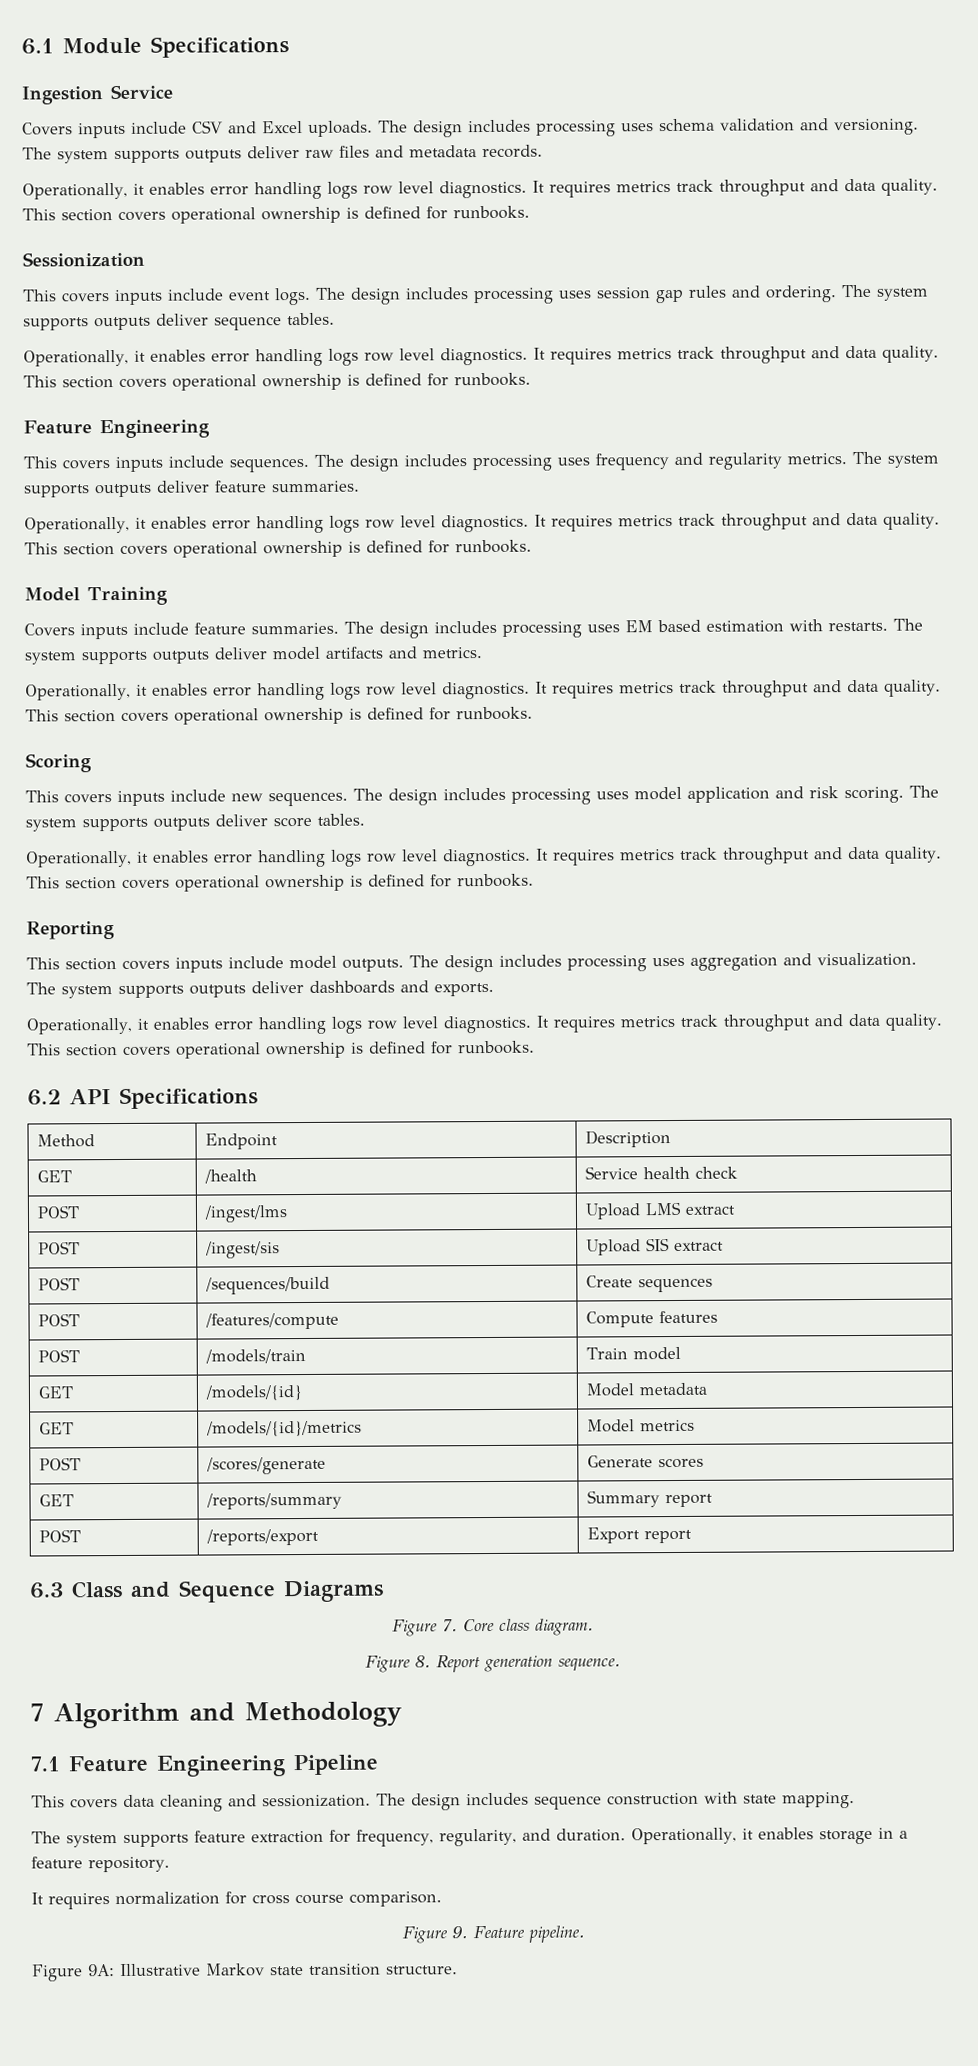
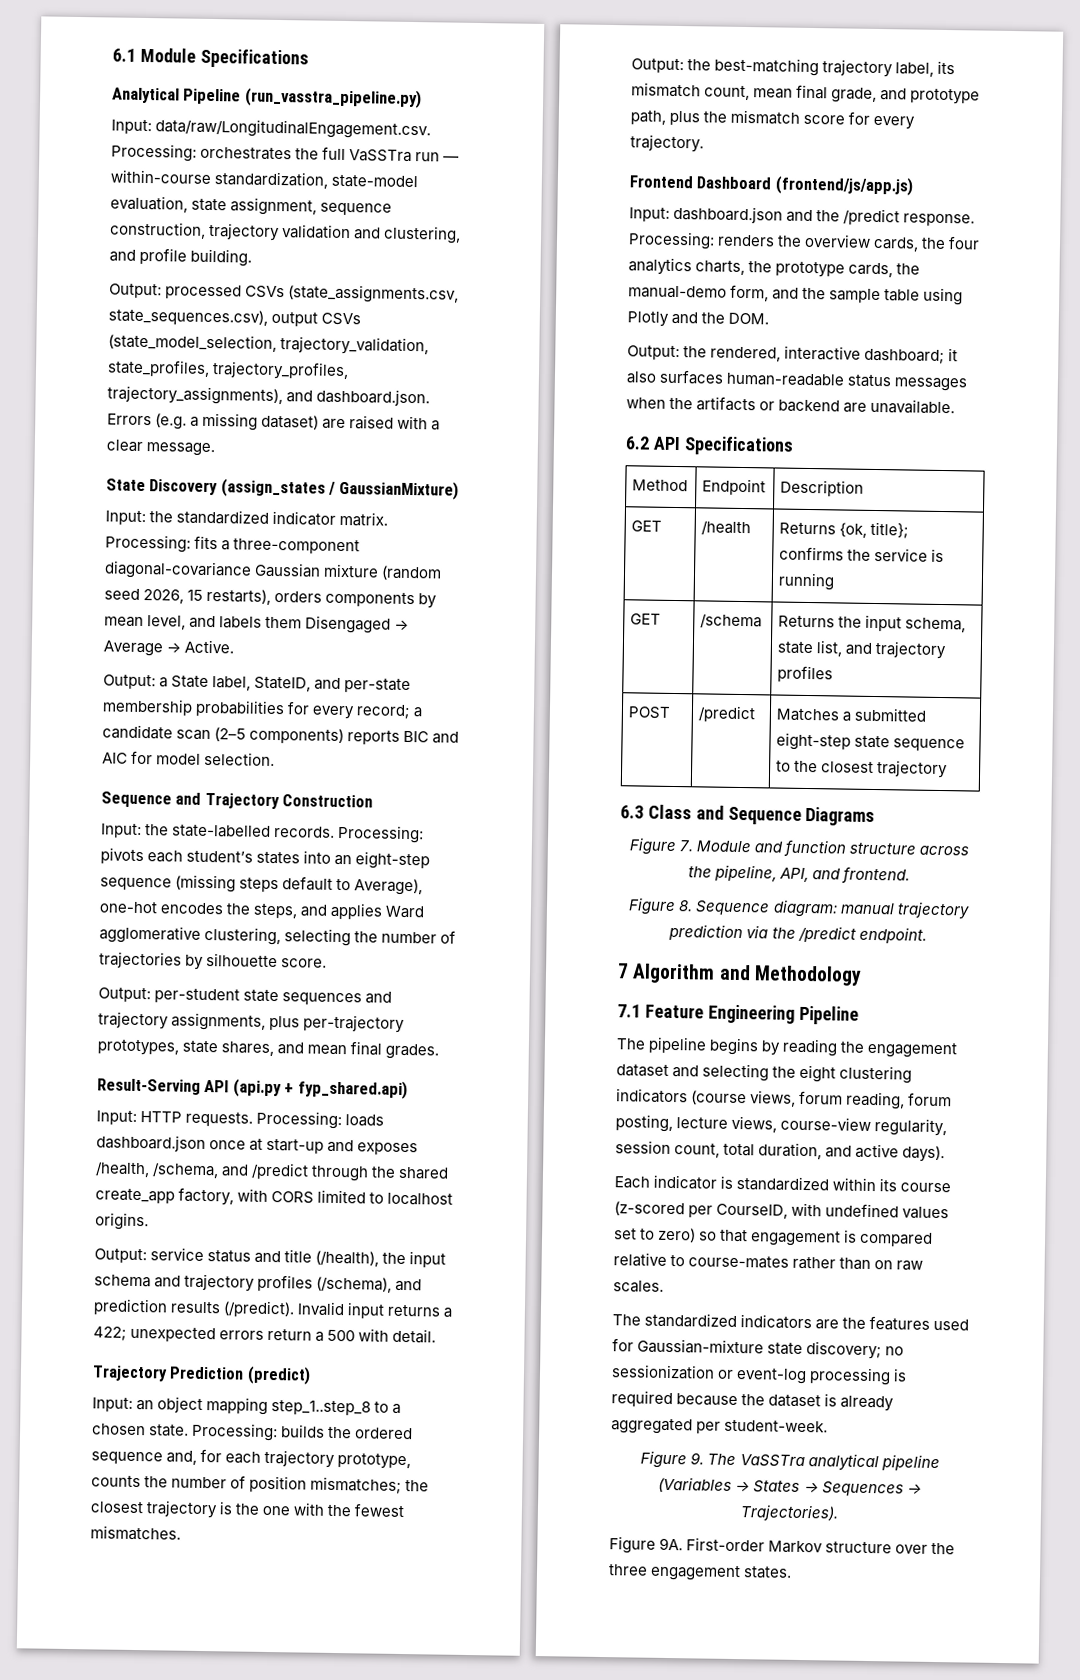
[21,84,173,105] [22,118,919,139] [22,144,543,164] [22,178,938,200] [22,205,530,224] [22,251,145,268] [22,284,929,306] [23,312,335,331] [23,345,939,367] [23,372,531,391] [23,419,210,439] [23,451,939,473] [24,480,360,498] [24,512,940,534] [24,539,532,558] [24,586,168,606] [24,618,923,640] [24,646,482,665] [25,679,941,701] [25,706,533,725] [25,753,92,773] [25,785,939,807] [25,813,365,832] [26,846,942,868] [26,873,534,892] [26,921,115,940] [26,952,917,973] [26,980,494,999] [26,1013,942,1035] [27,1040,535,1059] Ingestion Service // Covers inputs include CSV and Excel uploads. The design includes processing uses schema validation and versioning. The system supports outputs deliver raw files and metadata records. // Operationally, it enables error handling logs row level diagnostics. It requires metrics track throughput and data quality. This section covers operational ownership is defined for runbooks. // Sessionization // This covers inputs include event logs. The design includes processing uses session gap rules and ordering. The system supports outputs deliver sequence tables. // Operationally, it enables error handling logs row level diagnostics. It requires metrics track throughput and data quality. This section covers operational ownership is defined for runbooks. // Feature Engineering // This covers inputs include sequences. The design includes processing uses frequency and regularity metrics. The system supports outputs deliver feature summaries. // Operationally, it enables error handling logs row level diagnostics. It requires metrics track throughput and data quality. This section covers operational ownership is defined for runbooks. // Model Training // Covers inputs include feature summaries. The design includes processing uses EM based estimation with restarts. The system supports outputs deliver model artifacts and metrics. // Operationally, it enables error handling logs row level diagnostics. It requires metrics track throughput and data quality. This section covers operational ownership is defined for runbooks. // Scoring // This covers inputs include new sequences. The design includes processing uses model application and risk scoring. The system supports outputs deliver score tables. // Operationally, it enables error handling logs row level diagnostics. It requires metrics track throughput and data quality. This section covers operational ownership is defined for runbooks. // Reporting // This section covers inputs include model outputs. The design includes processing uses aggregation and visualization. The system supports outputs deliver dashboards and exports. // Operationally, it enables error handling logs row level diagnostics. It requires metrics track throughput and data quality. This section covers operational ownership is defined for runbooks. -> [112,87,422,109] [111,118,432,140] [111,143,460,163] [110,169,419,189] [110,195,393,216] [109,221,462,244] [109,247,253,267] [109,283,460,304] [108,308,362,327] [108,333,430,356] [107,359,350,381] [107,385,431,407] [107,412,441,431] [106,439,216,457] [106,478,459,500] [105,509,389,527] [105,534,361,555] [104,560,443,581] [104,588,438,609] [104,615,410,634] [103,639,235,657] [103,674,412,694] [102,698,423,720] [102,724,460,745] [102,750,276,767] [101,791,374,810] [100,823,425,844] [100,847,431,870] [100,874,424,896] [99,901,425,920] [99,925,457,947] [99,951,328,970] [98,987,393,1006] [98,1011,406,1033] [97,1039,440,1060] [97,1078,408,1100] [96,1110,385,1130] [96,1134,419,1156] [95,1161,450,1182] [95,1187,454,1206] [95,1212,149,1231] [94,1247,447,1268] [94,1273,423,1293] [93,1298,453,1319] [93,1326,437,1344] [92,1365,311,1385] [92,1396,402,1416] [92,1422,414,1442] [91,1448,412,1470] [91,1475,430,1495] [90,1500,406,1519] [90,1525,181,1541] [631,57,956,78] [631,82,981,105] [630,109,916,130] [630,134,704,153] [629,175,913,196] [629,205,976,227] [628,231,981,252] [628,257,921,278] [628,284,964,306] [627,311,770,327] [627,345,959,365] [626,369,968,392] [626,396,956,415] Analytical Pipeline (run_vasstra_pipeline.py) // Input: data/raw/LongitudinalEngagement.csv. Processing: orchestrates the full VaSSTra run — within-course standardization, state-model evaluation, state assignment, sequence construction, trajectory validation and clustering, and profile building. // Output: processed CSVs (state_assignments.csv, state_sequences.csv), output CSVs (state_model_selection, trajectory_validation, state_profiles, trajectory_profiles, trajectory_assignments), and dashboard.json. Errors (e.g. a missing dataset) are raised with a clear message. // State Discovery (assign_states / GaussianMixture) // Input: the standardized indicator matrix. Processing: fits a three-component diagonal-covariance Gaussian mixture (random seed 2026, 15 restarts), orders components by mean level, and labels them Disengaged → Average → Active. // Output: a State label, StateID, and per-state membership probabilities for every record; a candidate scan (2–5 components) reports BIC and AIC for model selection. // Sequence and Trajectory Construction // Input: the state-labelled records. Processing: pivots each student’s states into an eight-step sequence (missing steps default to Average), one-hot encodes the steps, and applies Ward agglomerative clustering, selecting the number of trajectories by silhouette score. // Output: per-student state sequences and trajectory assignments, plus per-trajectory prototypes, state shares, and mean final grades. // Result-Serving API (api.py + fyp_shared.api) // Input: HTTP requests. Processing: loads dashboard.json once at start-up and exposes /health, /schema, and /predict through the shared create_app factory, with CORS limited to localhost origins. // Output: service status and title (/health), the input schema and trajectory profiles (/schema), and prediction results (/predict). Invalid input returns a 422; unexpected errors return a 500 with detail. // Trajectory Prediction (predict) // Input: an object mapping step_1..step_8 to a chosen state. Processing: builds the ordered sequence and, for each trajectory prototype, counts the number of position mismatches; the closest trajectory is the one with the fewest mismatches. // Output: the best-matching trajectory label, its mismatch count, mean final grade, and prototype path, plus the mismatch score for every trajectory. // Frontend Dashboard (frontend/js/app.js) // Input: dashboard.json and the /predict response. Processing: renders the overview cards, the four analytics charts, the prototype cards, the manual-demo form, and the sample table using Plotly and the DOM. // Output: the rendered, interactive dashboard; it also surfaces human-readable status messages when the artifacts or backend are unavailable.
[584,1166,738,1180] [36,1205,79,1219] [203,1205,288,1223] [584,1201,735,1220] [37,1241,80,1255] [204,1241,280,1259] [585,1238,724,1256] [37,1277,80,1291] [204,1276,330,1295] [585,1275,713,1293] [37,1313,80,1327] [204,1312,339,1330] [585,1310,718,1328] [37,1349,80,1363] [204,1348,306,1364] [585,1346,681,1361] [37,1386,73,1399] [204,1385,302,1401] [585,1382,707,1397] [38,1422,74,1435] [205,1420,362,1437] [586,1419,695,1433] [38,1457,81,1471] [205,1456,326,1475] [586,1455,704,1469] [38,1494,74,1507] [205,1492,342,1510] [586,1490,713,1508] [38,1529,81,1543] [205,1528,319,1546] [586,1527,692,1544] Service health check // POST | /ingest/lms | Upload LMS extract // POST | /ingest/sis | Upload SIS extract // POST | /sequences/build | Create sequences // POST | /features/compute | Compute features // POST | /models/train | Train model // GET | /models/{id} | Model metadata // GET | /models/{id}/metrics | Model metrics // POST | /scores/generate | Generate scores // GET | /reports/summary | Summary report // POST | /reports/export | Export report -> [779,521,910,539] [779,546,945,563] [778,572,836,591] [630,613,662,625] [700,613,763,629] [778,614,967,633] [777,640,948,660] [777,665,834,683] [628,706,672,719] [698,705,757,723] [776,707,928,722] [776,732,966,752] [776,760,949,779] Returns {ok, title}; confirms the service is running // GET | /schema | Returns the input schema, state list, and trajectory profiles // POST | /predict | Matches a submitted eight-step state sequence to the closest trajectory
[462,1618,594,1636] [364,1655,621,1673] Core class diagram. // Figure 8. Report generation sequence. -> [695,839,970,858] [687,864,911,885] [628,897,970,920] [668,923,927,944] Module and function structure across the pipeline, API, and frontend. // Figure 8. Sequence diagram: manual trajectory prediction via the /predict endpoint.
[31,1791,855,1812] [31,1827,908,1848] [31,1856,170,1873] [31,1891,442,1910] [402,1925,585,1944] [32,1963,458,1982] This covers data cleaning and sessionization. The design includes sequence construction with state mapping. // The system supports feature extraction for frequency, regularity, and duration. Operationally, it enables storage in a feature repository. // It requires normalization for cross course comparison. // Figure 9. Feature pipeline. // Figure 9A: Illustrative Markov state transition structure. -> [616,1036,958,1059] [616,1063,913,1084] [616,1088,953,1110] [615,1114,948,1137] [615,1140,946,1163] [614,1174,952,1193] [614,1201,950,1220] [614,1227,934,1247] [613,1252,924,1271] [613,1280,664,1293] [612,1312,970,1331] [612,1338,905,1360] [611,1364,908,1386] [611,1390,895,1412] [611,1418,829,1435] [640,1450,940,1472] [658,1476,922,1497] [740,1504,839,1522] [609,1536,956,1555] [608,1564,793,1582] The pipeline begins by reading the engagement dataset and selecting the eight clustering indicators (course views, forum reading, forum posting, lecture views, course-view regularity, session count, total duration, and active days). // Each indicator is standardized within its course (z-scored per CourseID, with undefined values set to zero) so that engagement is compared relative to course-mates rather than on raw scales. // The standardized indicators are the features used for Gaussian-mixture state discovery; no sessionization or event-log processing is required because the dataset is already aggregated per student-week. // Figure 9. The VaSSTra analytical pipeline (Variables → States → Sequences → Trajectories). // Figure 9A. First-order Markov structure over the three engagement states.

